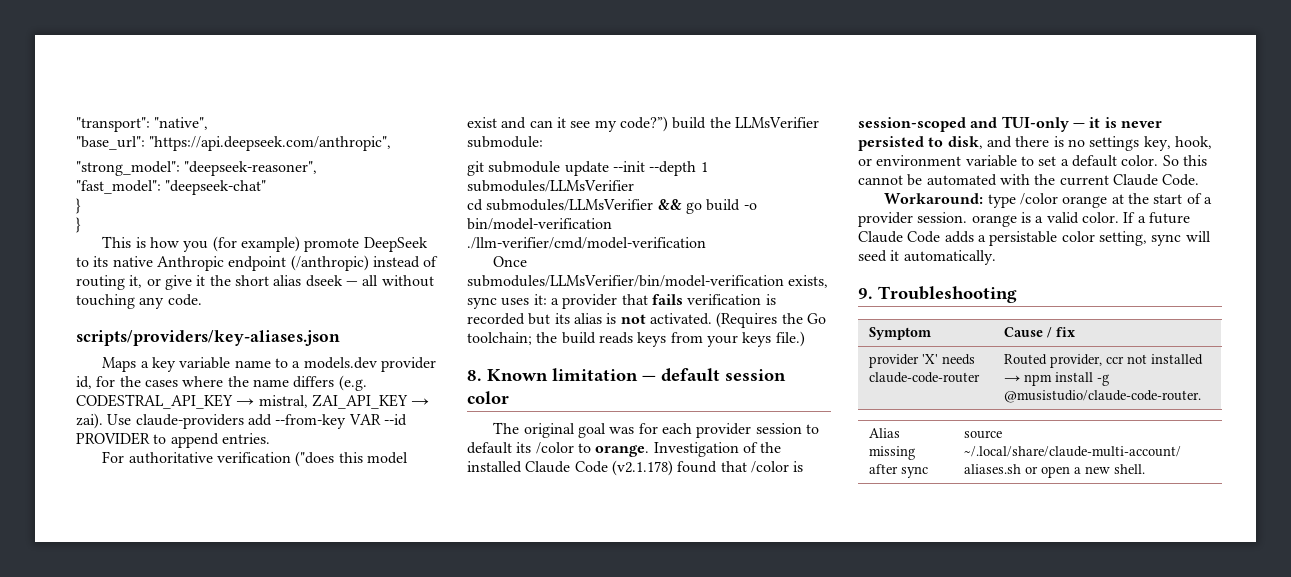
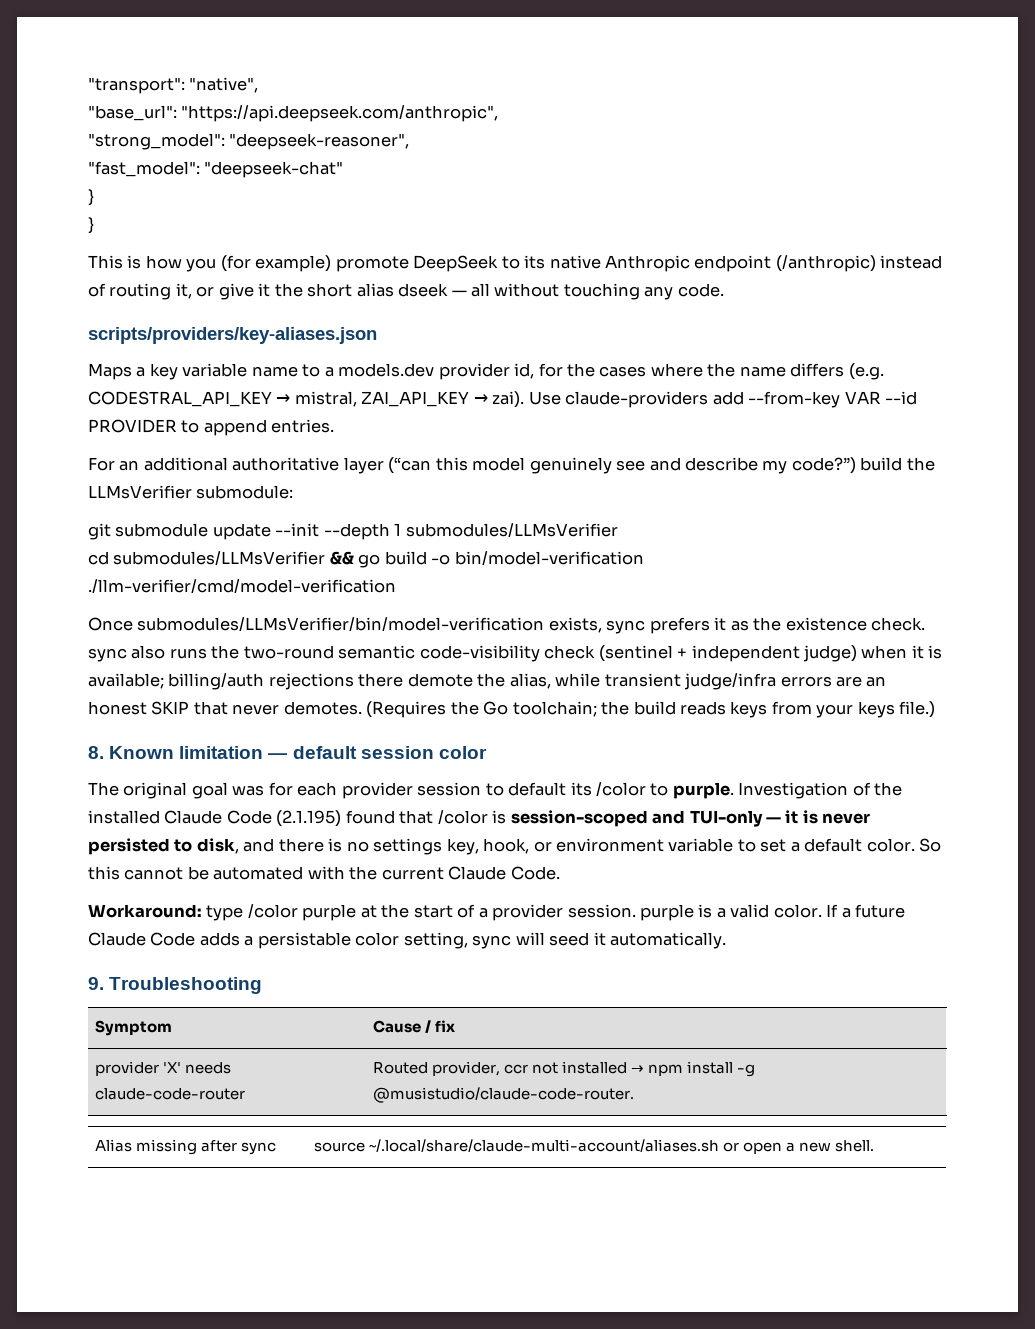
[128,451,408,467] [467,117,591,129] authoritative verification ("does this model exist and can it see -> [119,457,759,474] an additional authoritative layer (“can this model genuinely see and describe
[501,294,776,309] [467,313,712,325] uses it: a provider that fails verification is recorded but its alias is not activated. -> [649,617,926,634] [88,645,943,662] [88,673,887,690] [88,701,362,715] prefers it as the existence check. sync also runs the two-round semantic code-visibility check (sentinel + independent judge) when it is available; billing/auth rejections there demote the alias, while transient judge/infra errors are an honest SKIP that never demotes.
[595,445,650,457] orange. -> [672,782,734,799] purple.
[611,460,673,476] (v2.1.178) -> [276,810,342,827] (2.1.195)
[1062,196,1108,208] orange -> [302,904,357,921] purple
[971,215,1017,227] orange -> [640,904,695,921] purple

